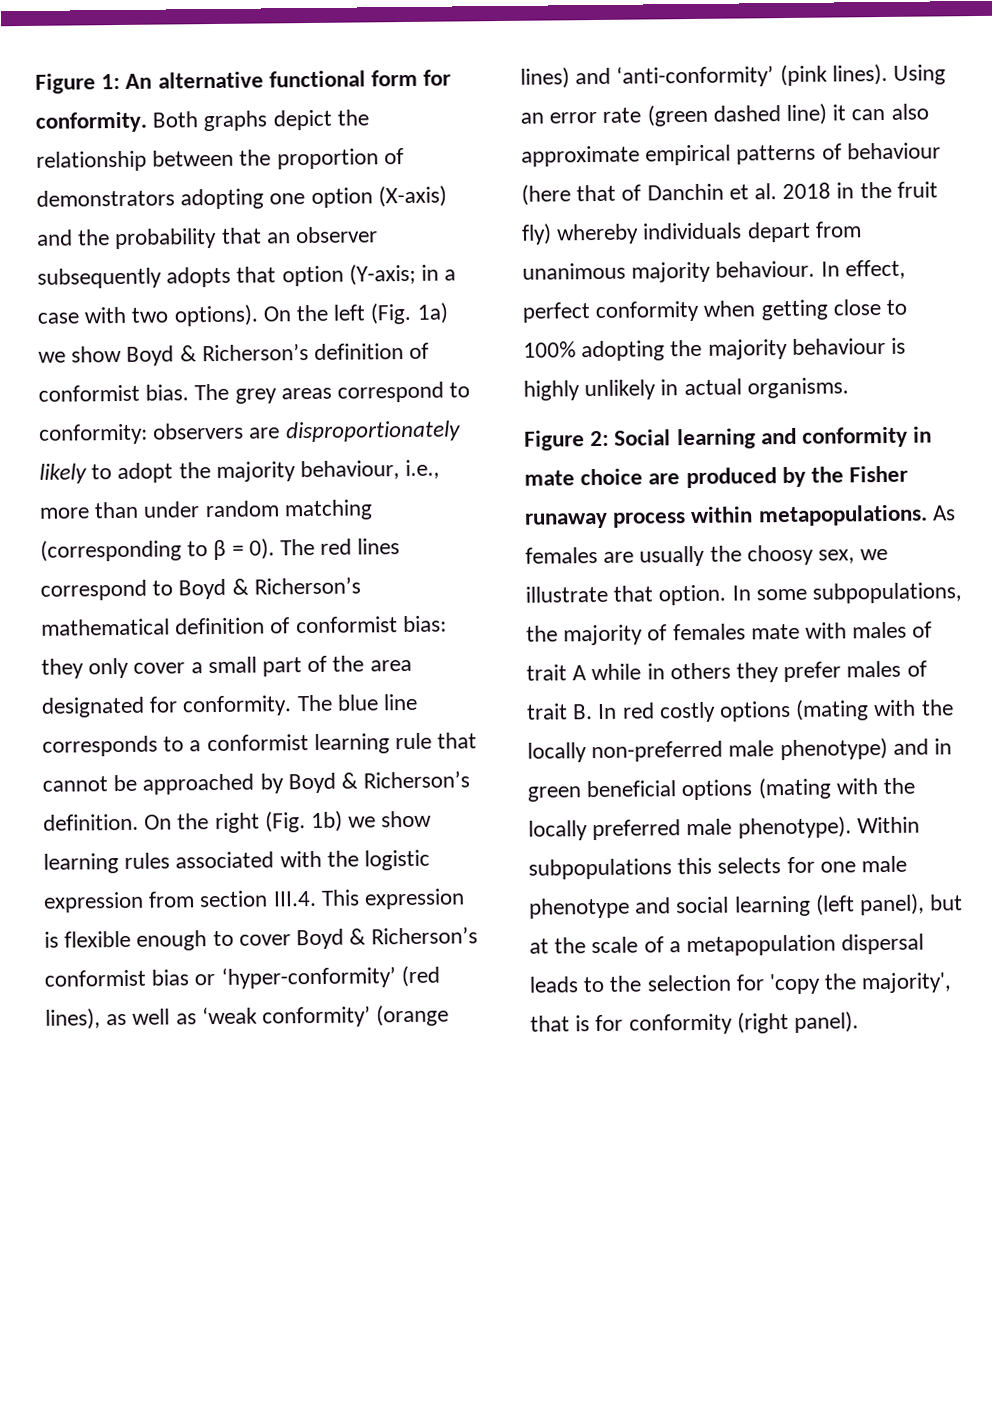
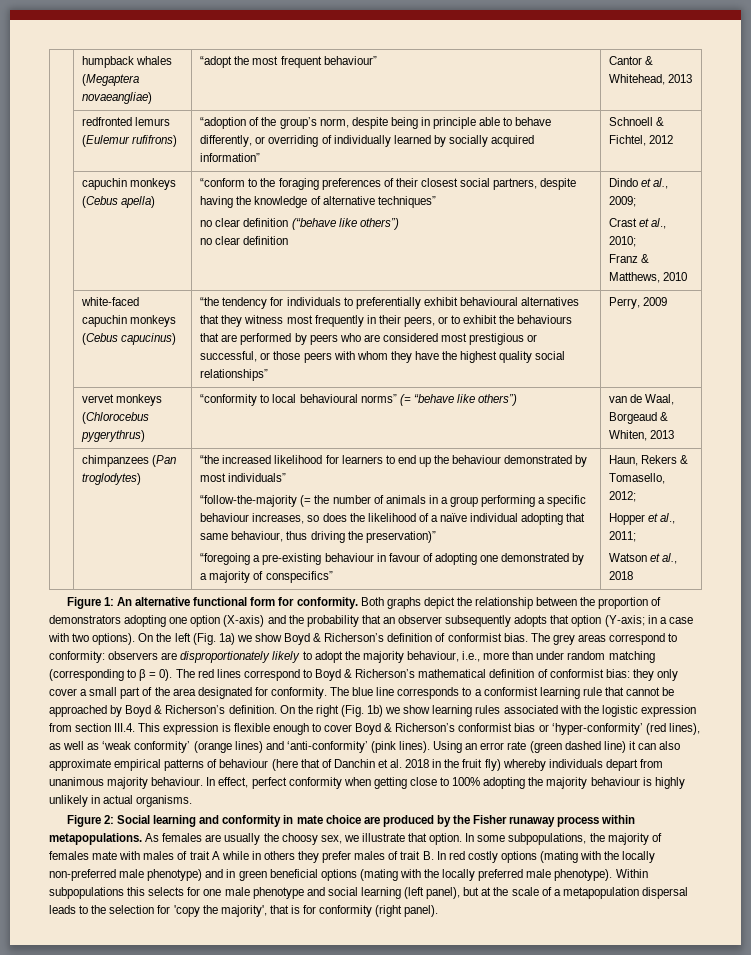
(35, 83) none -> [82,56,173,68] [82,74,140,86] [82,92,153,104] [200,56,377,68] [609,56,654,65] [609,74,693,85] [82,117,171,126] [82,135,178,147] [200,117,552,129] [200,135,535,147] [200,153,261,162] [609,117,665,126] [609,135,674,146] [82,178,177,190] [82,196,156,208] [200,178,577,190] [200,196,436,208] [200,218,399,230] [200,236,289,245] [609,178,669,189] [609,196,637,207] [609,218,667,229] [609,236,637,247] [609,254,650,263] [609,272,688,283] [81,297,140,306] [82,315,177,327] [82,333,177,345] [200,297,580,309] [200,315,573,327] [200,333,538,345] [200,351,566,363] [200,369,269,381] [609,297,668,309] [82,394,163,406] [82,412,150,424] [81,430,146,442] [200,394,518,406] [609,394,675,405] [609,412,669,424] [609,430,675,441] [82,455,177,467] [82,473,142,485] [200,455,588,467] [200,473,287,482] [200,495,587,507] [200,513,586,525] [200,531,436,543] [200,553,585,565] [200,571,333,583] [609,455,689,466] [609,473,666,484] [609,491,637,502] [609,513,676,525] [609,531,637,542] [609,553,678,564] [609,571,634,580] | humpback whales (Megaptera novaeangliae) | “adopt the most frequent behaviour” | Cantor & Whitehead, 2013 // | redfronted lemurs (Eulemur rufifrons) | “adoption of the group’s norm, despite being in principle able to behave differently, or overriding of individually learned by socially acquired information” | Schnoell & Fichtel, 2012 // | capuchin monkeys (Cebus apella) | “conform to the foraging preferences of their closest social partners, despite having the knowledge of alternative techniques” // no clear definition (“behave like others”) // no clear definition | Dindo et al., 2009; // Crast et al., 2010; // Franz & Matthews, 2010 // | white-faced capuchin monkeys (Cebus capucinus) | “the tendency for individuals to preferentially exhibit behavioural alternatives that they witness most frequently in their peers, or to exhibit the behaviours that are performed by peers who are considered most prestigious or successful, or those peers with whom they have the highest quality social relationships” | Perry, 2009 // | vervet monkeys (Chlorocebus pygerythrus) | “conformity to local behavioural norms” (= “behave like others”) | van de Waal, Borgeaud & Whiten, 2013 // | chimpanzees (Pan troglodytes) | “the increased likelihood for learners to end up the behaviour demonstrated by most individuals” // “follow-the-majority (= the number of animals in a group performing a specific behaviour increases, so does the likelihood of a naïve individual adopting that same behaviour, thus driving the preservation)” // “foregoing a pre-existing behaviour in favour of adopting one demonstrated by a majority of conspecifics” | Haun, Rekers & Tomasello, 2012; // Hopper et al., 2011; // Watson et al., 2018 //

